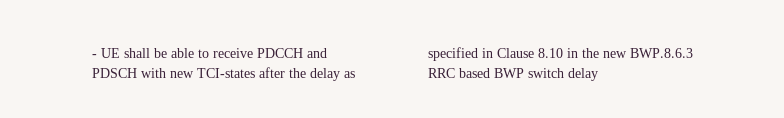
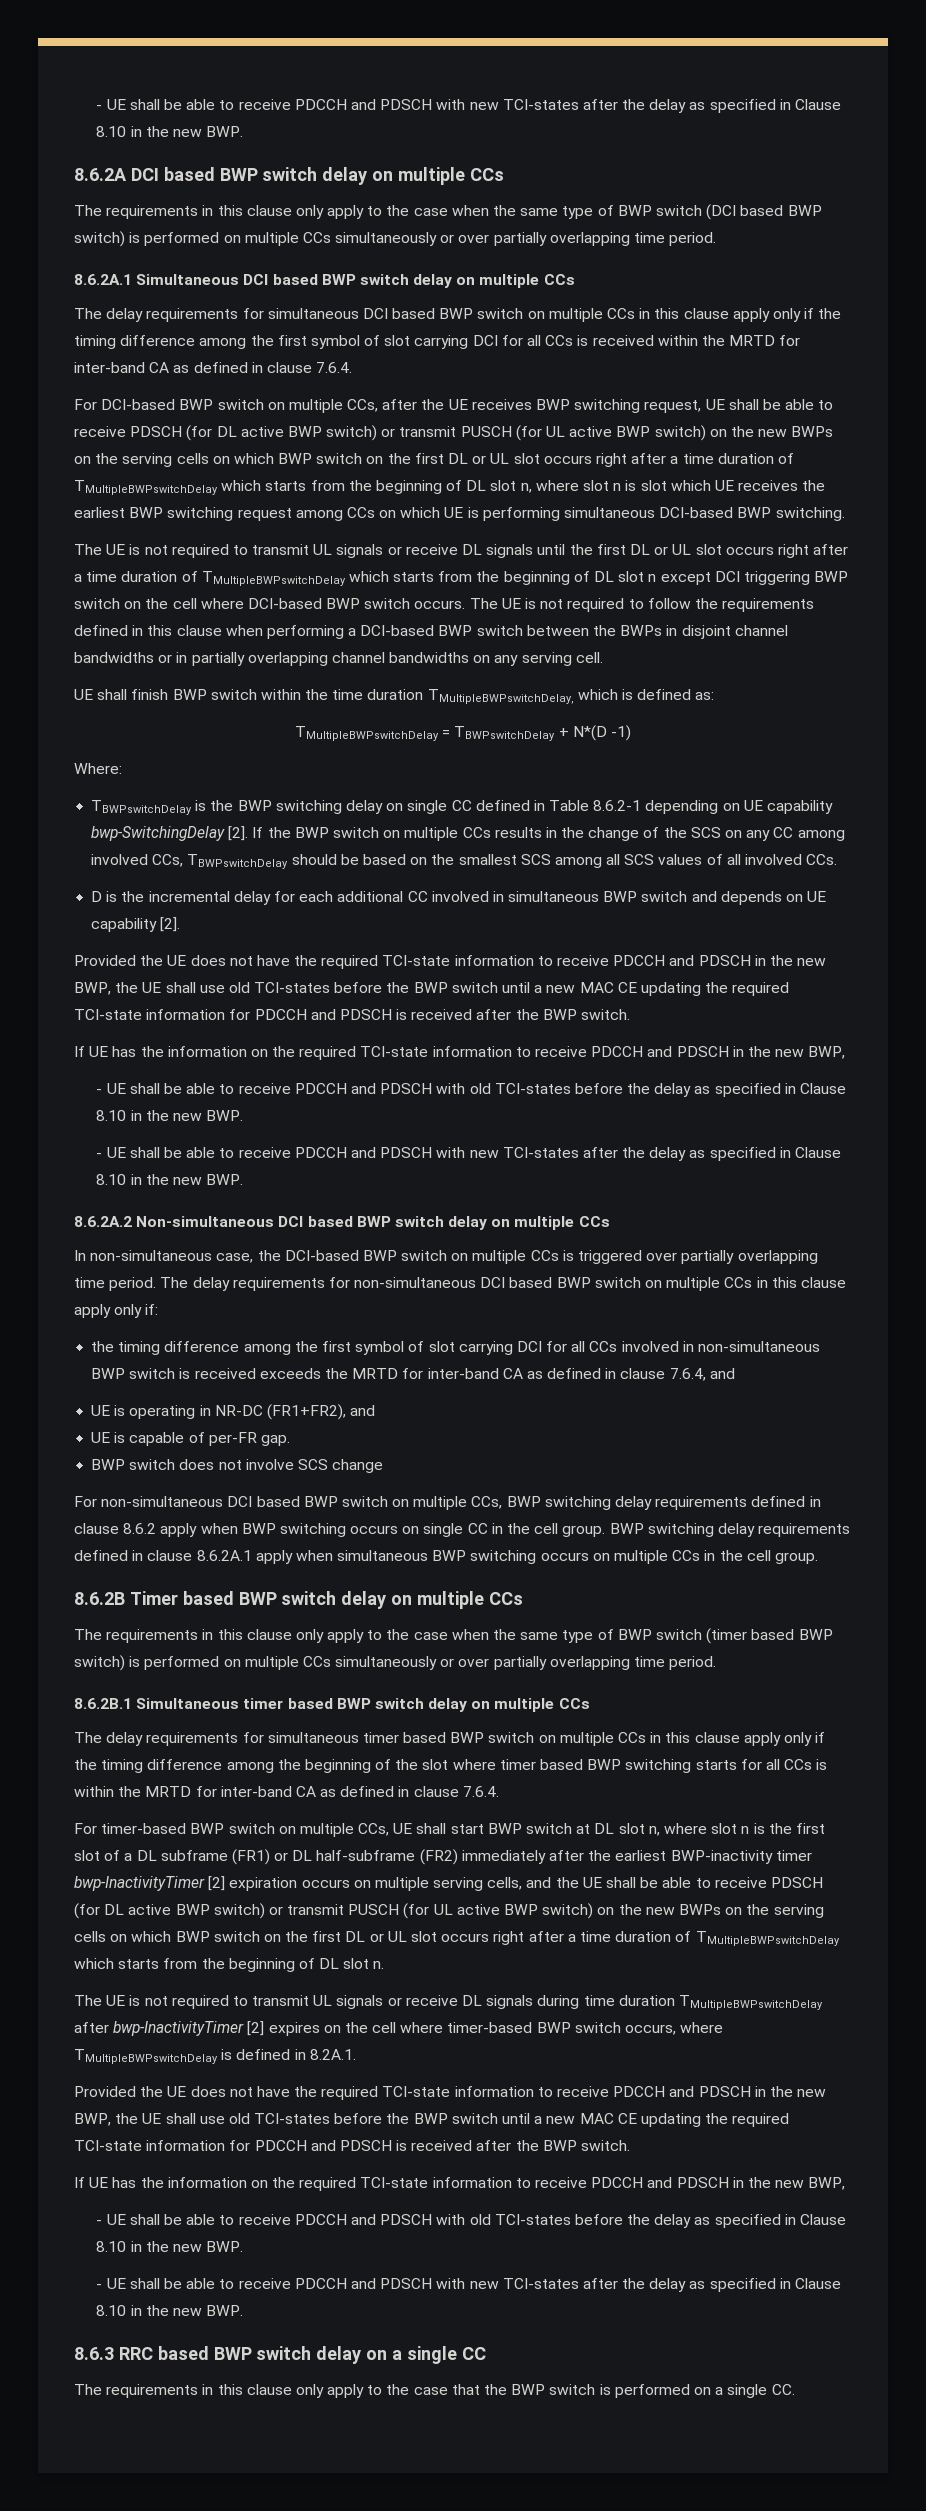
[630,48,694,58] BWP.8.6.3 -> [206,126,244,137] [74,167,504,185] [74,204,822,220] [74,231,717,247] [74,274,575,288] [74,308,842,322] [74,335,801,349] [74,362,353,373] [74,399,834,413] [74,425,834,441] [74,453,794,467] [74,480,826,495] [74,507,845,521] [74,544,849,558] [74,571,849,586] [74,598,815,612] [74,625,788,639] [74,652,603,666] [74,689,715,704] [295,725,631,741] [74,763,122,774] [91,800,834,815] [91,826,845,841] [91,854,838,869] [91,891,827,905] [91,917,181,932] [74,955,827,969] [74,982,790,996] [74,1009,631,1020] [74,1046,846,1060] [96,1083,847,1097] [96,1110,244,1121] [96,1147,842,1161] [96,1174,244,1185] [74,1216,610,1230] [74,1250,818,1264] [74,1277,846,1291] [74,1304,159,1318] [91,1341,821,1355] [91,1368,735,1381] [91,1404,376,1420] [91,1432,290,1446] [91,1459,384,1473] [74,1496,821,1510] [74,1523,851,1537] [74,1550,818,1564] [74,1591,523,1609] [74,1628,833,1644] [74,1655,717,1671] [74,1698,590,1712] [74,1732,826,1746] [74,1759,828,1773] [74,1786,499,1797] [74,1823,825,1837] [74,1849,812,1865] [74,1876,823,1891] [74,1903,824,1919] [74,1931,840,1946] [74,1958,385,1972] [74,1995,823,2010] [74,2021,724,2036] [74,2049,356,2064] [74,2086,827,2100] [74,2113,790,2127] [74,2140,631,2151] [74,2177,846,2191] [96,2214,847,2228] [96,2241,244,2252] [96,2278,842,2292] [96,2305,244,2316] [74,2347,114,2360] BWP. // 8.6.2A DCI based BWP switch delay on multiple CCs // The requirements in this clause only apply to the case when the same type of BWP switch (DCI based BWP switch) is performed on multiple CCs simultaneously or over partially overlapping time period. // 8.6.2A.1 Simultaneous DCI based BWP switch delay on multiple CCs // The delay requirements for simultaneous DCI based BWP switch on multiple CCs in this clause apply only if the timing difference among the first symbol of slot carrying DCI for all CCs is received within the MRTD for inter-band CA as defined in clause 7.6.4. // For DCI-based BWP switch on multiple CCs, after the UE receives BWP switching request, UE shall be able to receive PDSCH (for DL active BWP switch) or transmit PUSCH (for UL active BWP switch) on the new BWPs on the serving cells on which BWP switch on the first DL or UL slot occurs right after a time duration of TMultipleBWPswitchDelay which starts from the beginning of DL slot n, where slot n is slot which UE receives the earliest BWP switching request among CCs on which UE is performing simultaneous DCI-based BWP switching. // The UE is not required to transmit UL signals or receive DL signals until the first DL or UL slot occurs right after a time duration of TMultipleBWPswitchDelay which starts from the beginning of DL slot n except DCI triggering BWP switch on the cell where DCI-based BWP switch occurs. The UE is not required to follow the requirements defined in this clause when performing a DCI-based BWP switch between the BWPs in disjoint channel bandwidths or in partially overlapping channel bandwidths on any serving cell. // UE shall finish BWP switch within the time duration TMultipleBWPswitchDelay, which is defined as: // TMultipleBWPswitchDelay = TBWPswitchDelay + N*(D -1) // Where: // TBWPswitchDelay is the BWP switching delay on single CC defined in Table 8.6.2-1 depending on UE capability bwp-SwitchingDelay [2]. If the BWP switch on multiple CCs results in the change of the SCS on any CC among involved CCs, TBWPswitchDelay should be based on the smallest SCS among all SCS values of all involved CCs. // D is the incremental delay for each additional CC involved in simultaneous BWP switch and depends on UE capability [2]. // Provided the UE does not have the required TCI-state information to receive PDCCH and PDSCH in the new BWP, the UE shall use old TCI-states before the BWP switch until a new MAC CE updating the required TCI-state information for PDCCH and PDSCH is received after the BWP switch. // If UE has the information on the required TCI-state information to receive PDCCH and PDSCH in the new BWP, // - UE shall be able to receive PDCCH and PDSCH with old TCI-states before the delay as specified in Clause 8.10 in the new BWP. // - UE shall be able to receive PDCCH and PDSCH with new TCI-states after the delay as specified in Clause 8.10 in the new BWP. // 8.6.2A.2 Non-simultaneous DCI based BWP switch delay on multiple CCs // In non-simultaneous case, the DCI-based BWP switch on multiple CCs is triggered over partially overlapping time period. The delay requirements for non-simultaneous DCI based BWP switch on multiple CCs in this clause apply only if: // the timing difference among the first symbol of slot carrying DCI for all CCs involved in non-simultaneous BWP switch is received exceeds the MRTD for inter-band CA as defined in clause 7.6.4, and // UE is operating in NR-DC (FR1+FR2), and // UE is capable of per-FR gap. // BWP switch does not involve SCS change // For non-simultaneous DCI based BWP switch on multiple CCs, BWP switching delay requirements defined in clause 8.6.2 apply when BWP switching occurs on single CC in the cell group. BWP switching delay requirements defined in clause 8.6.2A.1 apply when simultaneous BWP switching occurs on multiple CCs in the cell group. // 8.6.2B Timer based BWP switch delay on multiple CCs // The requirements in this clause only apply to the case when the same type of BWP switch (timer based BWP switch) is performed on multiple CCs simultaneously or over partially overlapping time period. // 8.6.2B.1 Simultaneous timer based BWP switch delay on multiple CCs // The delay requirements for simultaneous timer based BWP switch on multiple CCs in this clause apply only if the timing difference among the beginning of the slot where timer based BWP switching starts for all CCs is within the MRTD for inter-band CA as defined in clause 7.6.4. // For timer-based BWP switch on multiple CCs, UE shall start BWP switch at DL slot n, where slot n is the first slot of a DL subframe (FR1) or DL half-subframe (FR2) immediately after the earliest BWP-inactivity timer bwp-InactivityTimer [2] expiration occurs on multiple serving cells, and the UE shall be able to receive PDSCH (for DL active BWP switch) or transmit PUSCH (for UL active BWP switch) on the new BWPs on the serving cells on which BWP switch on the first DL or UL slot occurs right after a time duration of TMultipleBWPswitchDelay which starts from the beginning of DL slot n. // The UE is not required to transmit UL signals or receive DL signals during time duration TMultipleBWPswitchDelay after bwp-InactivityTimer [2] expires on the cell where timer-based BWP switch occurs, where TMultipleBWPswitchDelay is defined in 8.2A.1. // Provided the UE does not have the required TCI-state information to receive PDCCH and PDSCH in the new BWP, the UE shall use old TCI-states before the BWP switch until a new MAC CE updating the required TCI-state information for PDCCH and PDSCH is received after the BWP switch. // If UE has the information on the required TCI-state information to receive PDCCH and PDSCH in the new BWP, // - UE shall be able to receive PDCCH and PDSCH with old TCI-states before the delay as specified in Clause 8.10 in the new BWP. // - UE shall be able to receive PDCCH and PDSCH with new TCI-states after the delay as specified in Clause 8.10 in the new BWP. // 8.6.3
(599, 74) none -> [366,2346,486,2364] [74,2384,795,2398] on a single CC // The requirements in this clause only apply to the case that the BWP switch is performed on a single CC.

